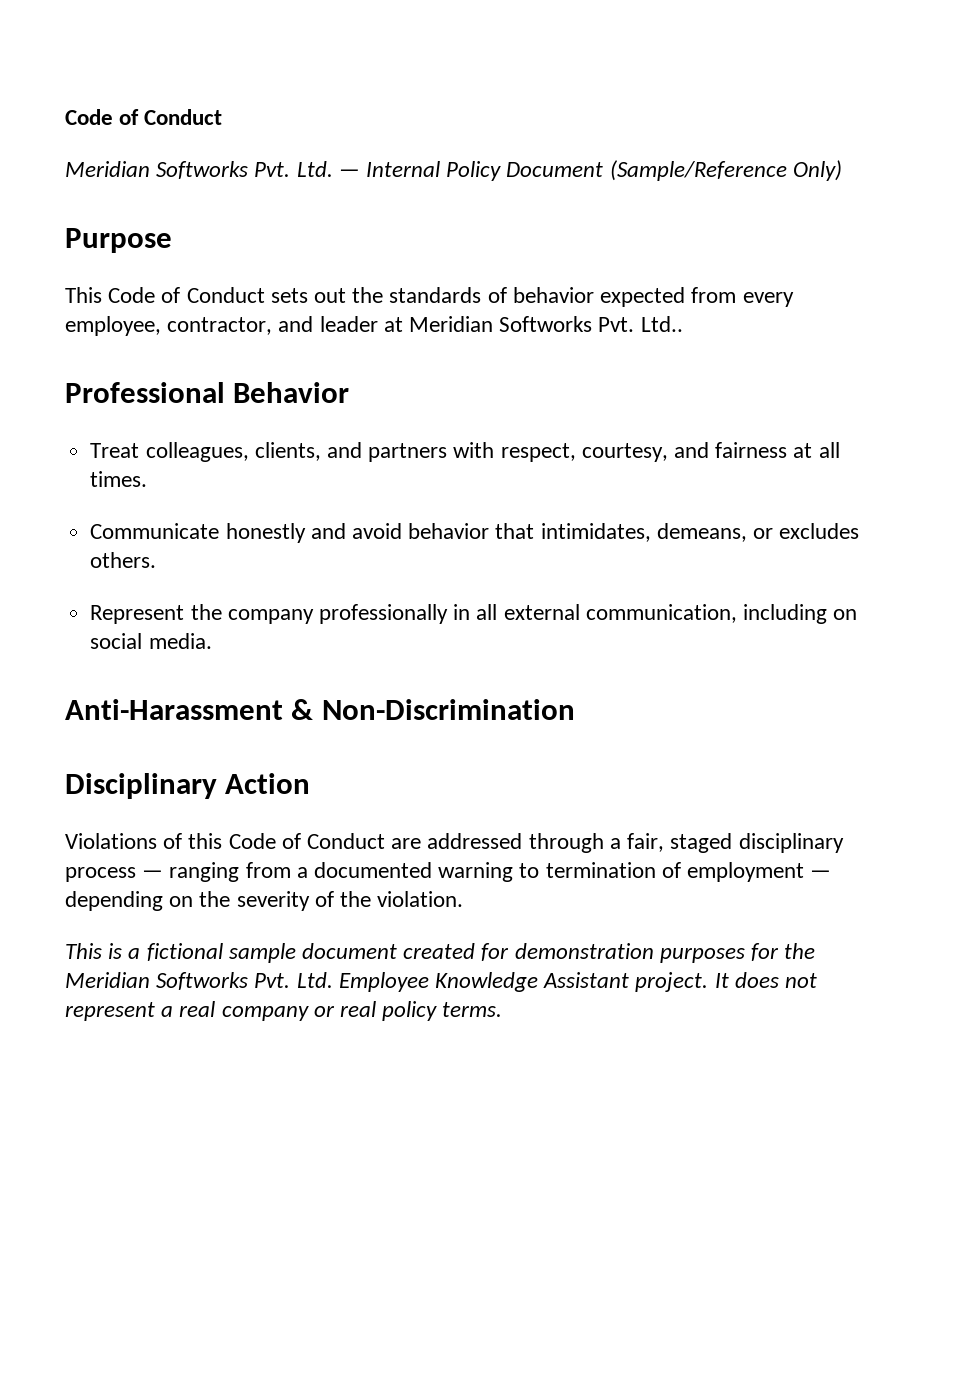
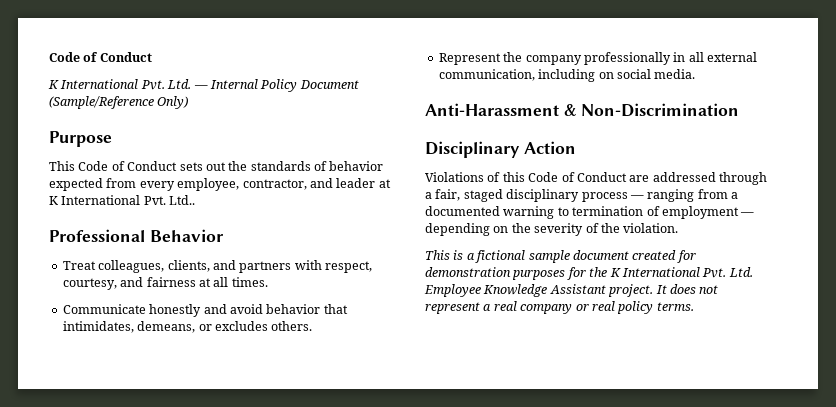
[65,161,249,179] Meridian Softworks -> [48,79,139,89] K International
[409,316,593,332] Meridian Softworks -> [49,195,141,205] K International
[65,972,249,990] Meridian Softworks -> [609,267,700,277] K International

